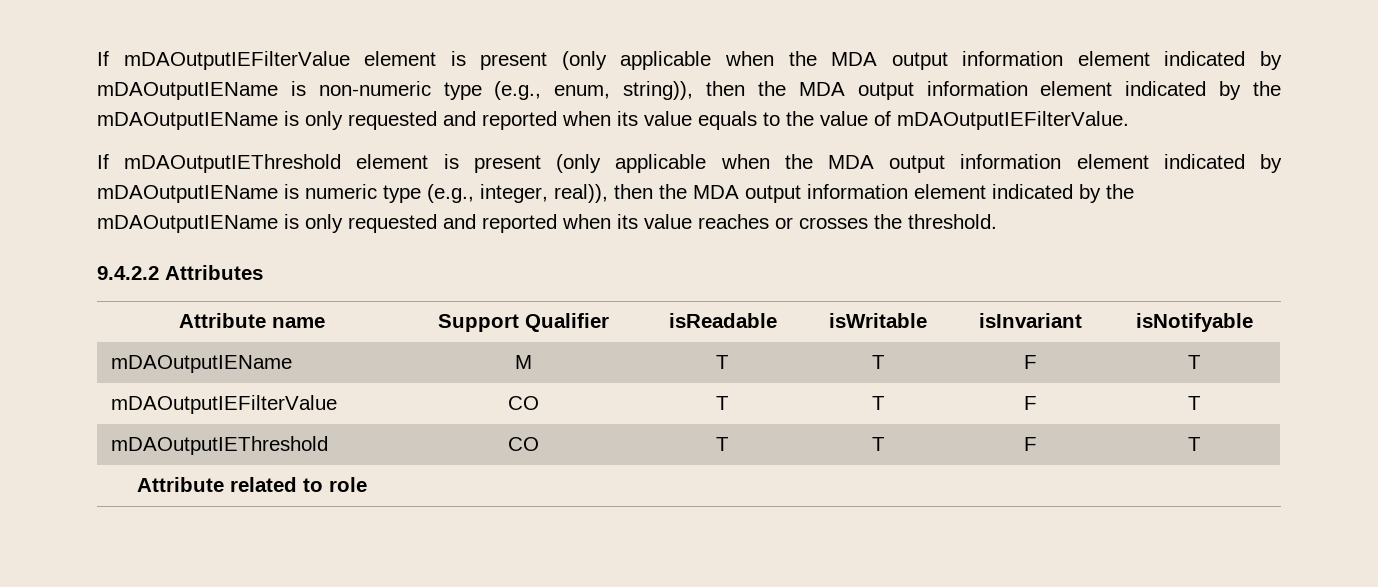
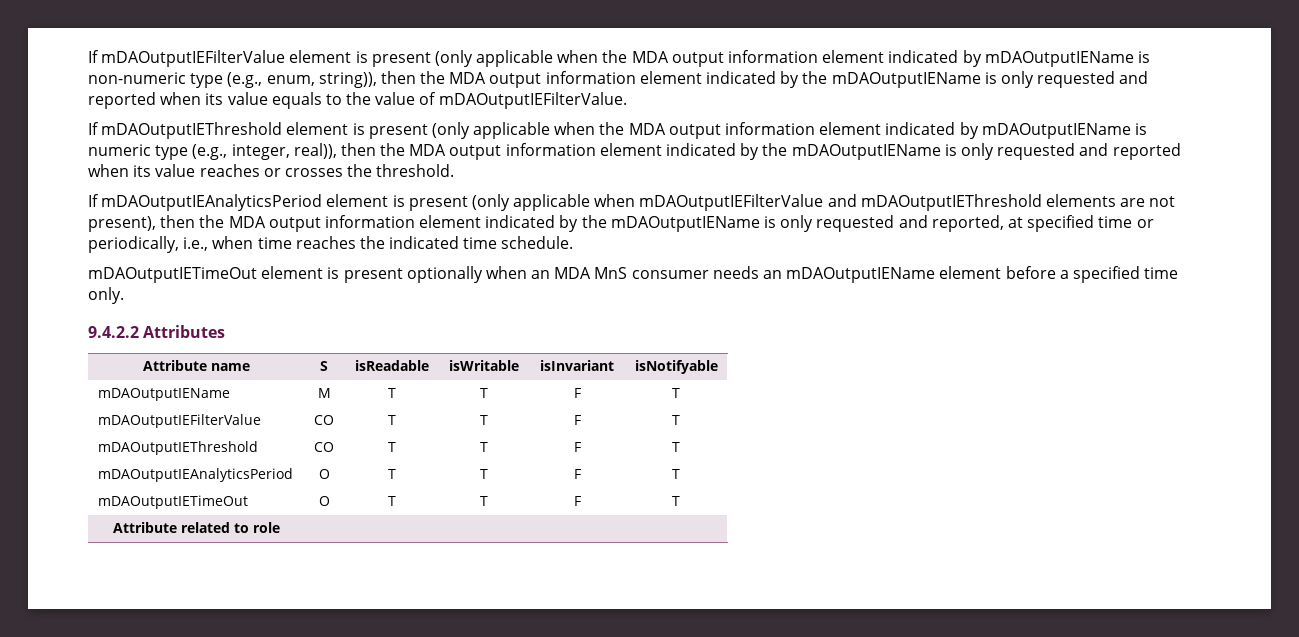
(997, 221) none -> [88,194,1176,211] [88,215,1154,232] [88,236,574,253] [88,266,1179,283] [88,287,124,304] // If mDAOutputIEAnalyticsPeriod element is present (only applicable when mDAOutputIEFilterValue and mDAOutputIEThreshold elements are not present), then the MDA output information element indicated by the mDAOutputIEName is only requested and reported, at specified time or periodically, i.e., when time reaches the indicated time schedule. // mDAOutputIETimeOut element is present optionally when an MDA MnS consumer needs an mDAOutputIEName element before a specified time only.
[438,313,609,332] Support Qualifier -> [320,361,328,371] S
(1201, 444) none -> [97,468,293,482] [318,469,330,479] [387,469,396,479] [480,469,488,479] [573,469,581,479] [672,469,680,479] [97,495,248,509] [318,496,330,506] [387,496,396,506] [480,496,488,506] [573,496,581,506] [672,496,680,506] // mDAOutputIEAnalyticsPeriod | O | T | T | F | T // mDAOutputIETimeOut | O | T | T | F | T

